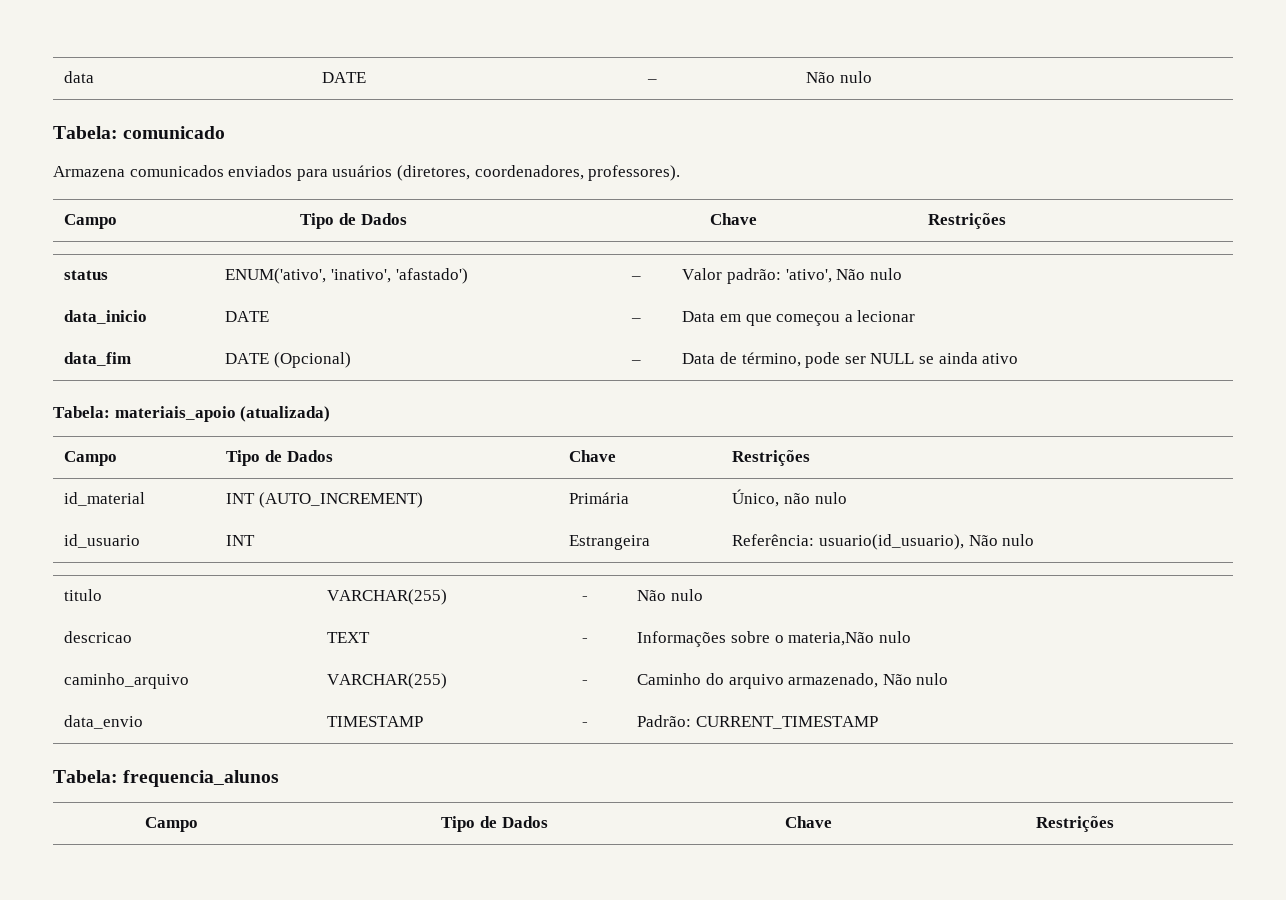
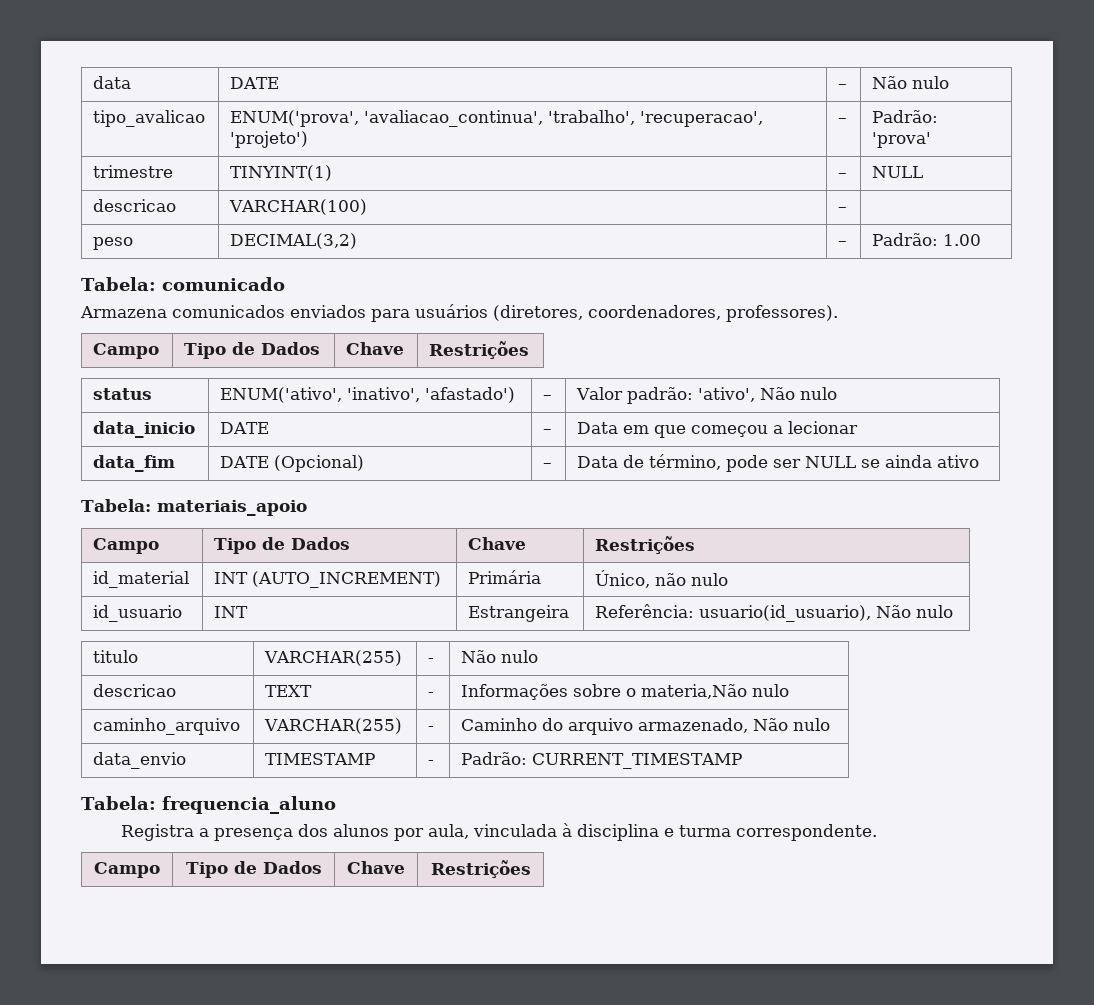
(872, 77) none -> [93,110,206,127] [230,110,764,127] [230,131,309,148] [838,118,848,123] [872,110,939,123] [872,132,932,148] [93,165,174,178] [230,165,333,181] [838,173,848,178] [872,166,924,178] [93,199,177,212] [229,199,368,215] [838,207,848,212] [93,237,134,250] [230,233,358,249] [838,241,848,246] [872,233,982,246] // tipo_avalicao | ENUM('prova', 'avaliacao_continua', 'trabalho', 'recuperacao', 'projeto') | – | Padrão: 'prova' // trimestre | TINYINT(1) | – | NULL // descricao | VARCHAR(100) | – | // peso | DECIMAL(3,2) | – | Padrão: 1.00
[240,406,331,422] (atualizada) -> (307, 508) none
[123,770,280,787] frequencia_alunos -> [161,796,336,814] [121,823,878,841] frequencia_aluno // Registra a presença dos alunos por aula, vinculada à disciplina e turma correspondente.

